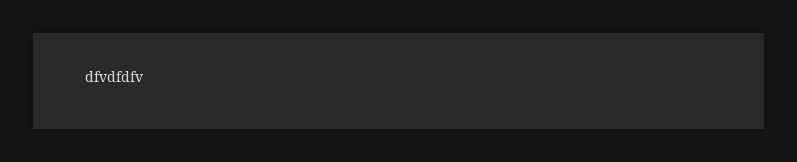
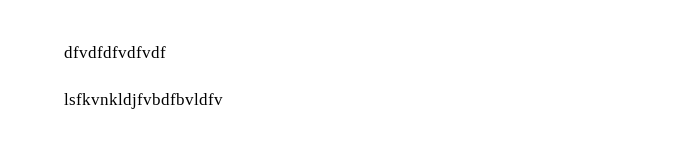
[85,71,144,82] dfvdfdfv -> [64,46,166,58] [64,93,223,109] dfvdfdfvdfvdf // lsfkvnkldjfvbdfbvldfv

